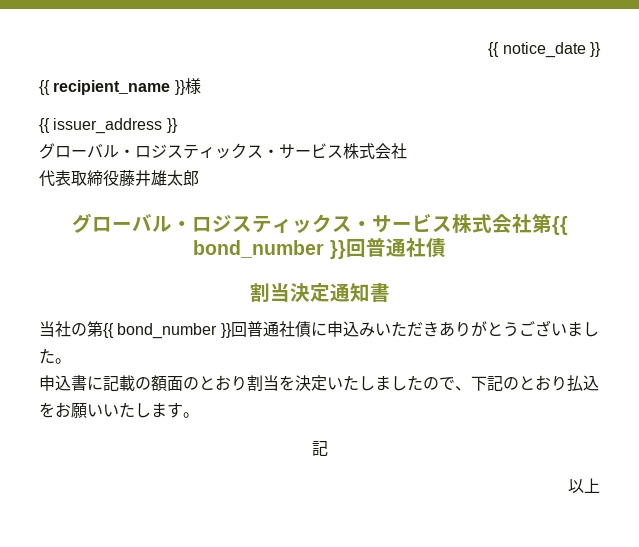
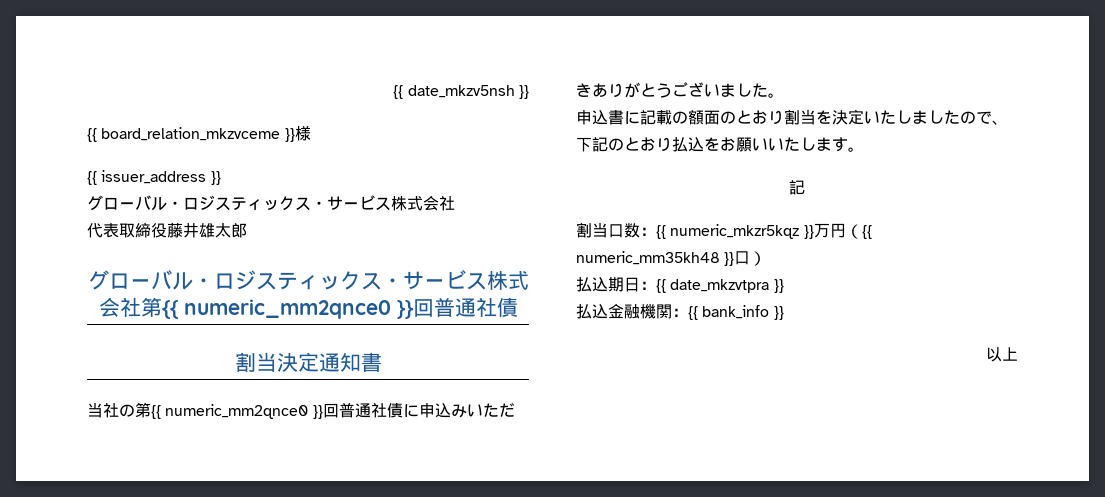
[488,42,586,58] {{ notice_date -> [393,85,515,99] {{ date_mkzv5nsh
[53,80,171,95] recipient_name -> [101,127,281,141] board_relation_mkzvceme
[193,240,325,258] bond_number -> [183,299,391,319] numeric_mm2qnce0
[117,323,218,339] bond_number -> [165,404,309,419] numeric_mm2qnce0
(328, 448) none -> [576,222,872,239] [576,251,767,266] [576,277,784,293] [576,303,784,320] // 割当口数：{{ numeric_mkzr5kqz }}万円（{{ numeric_mm35kh48 }}口） // 払込期日：{{ date_mkzvtpra }} // 払込金融機関：{{ bank_info }}

